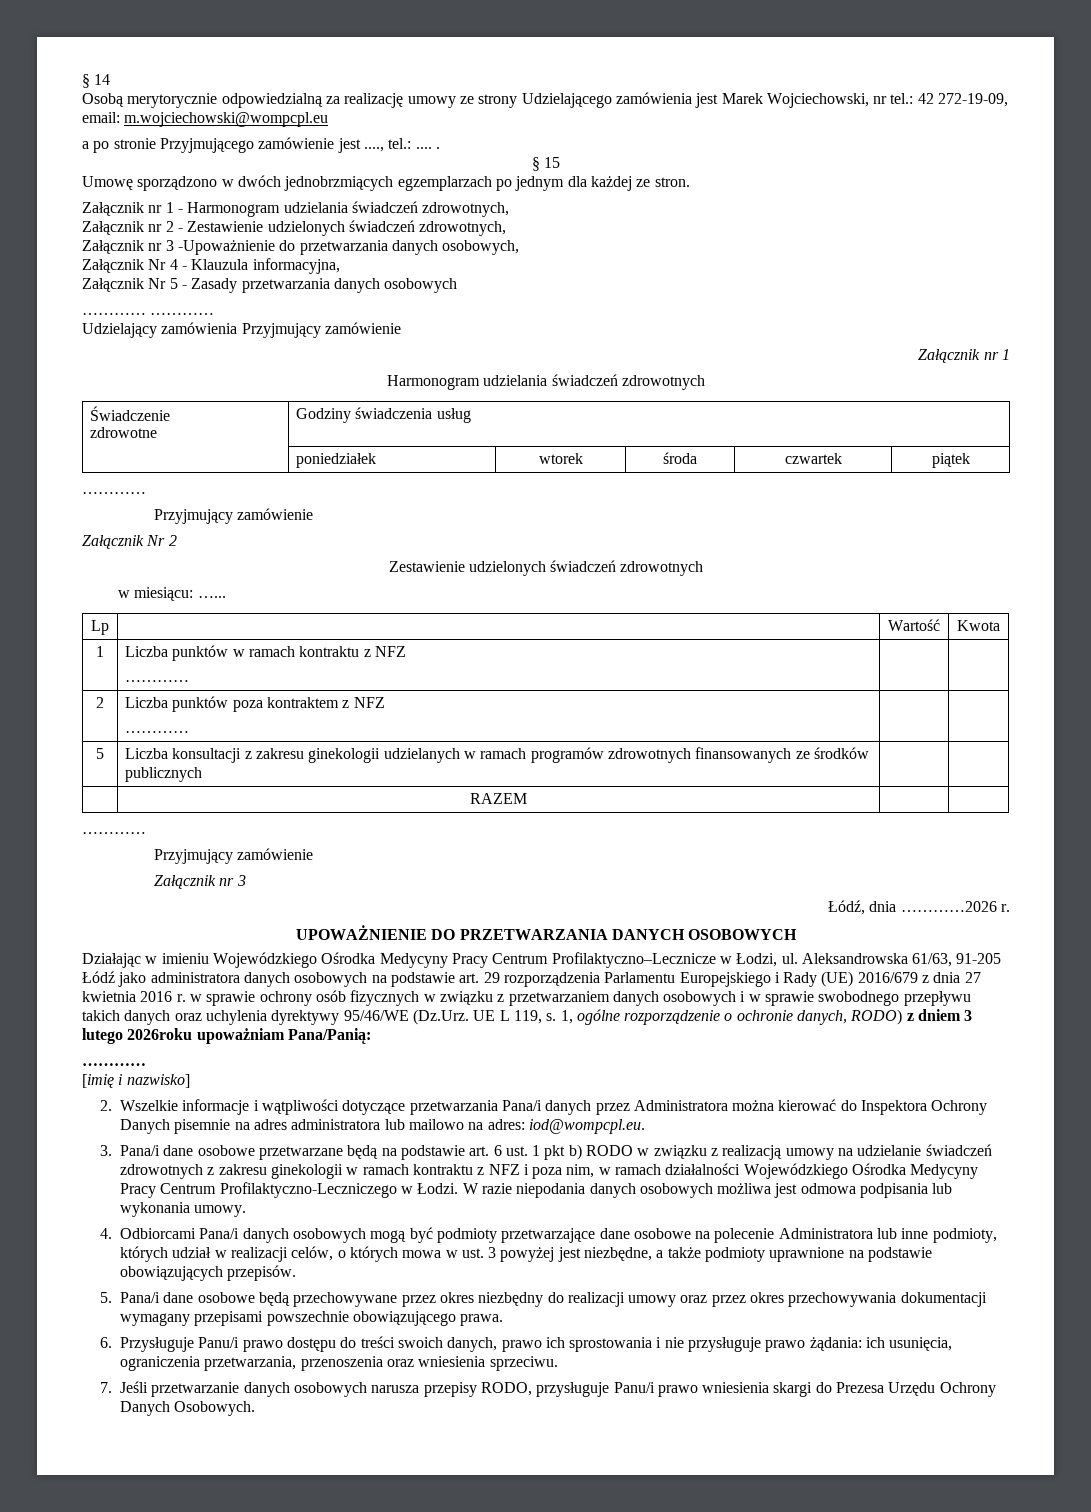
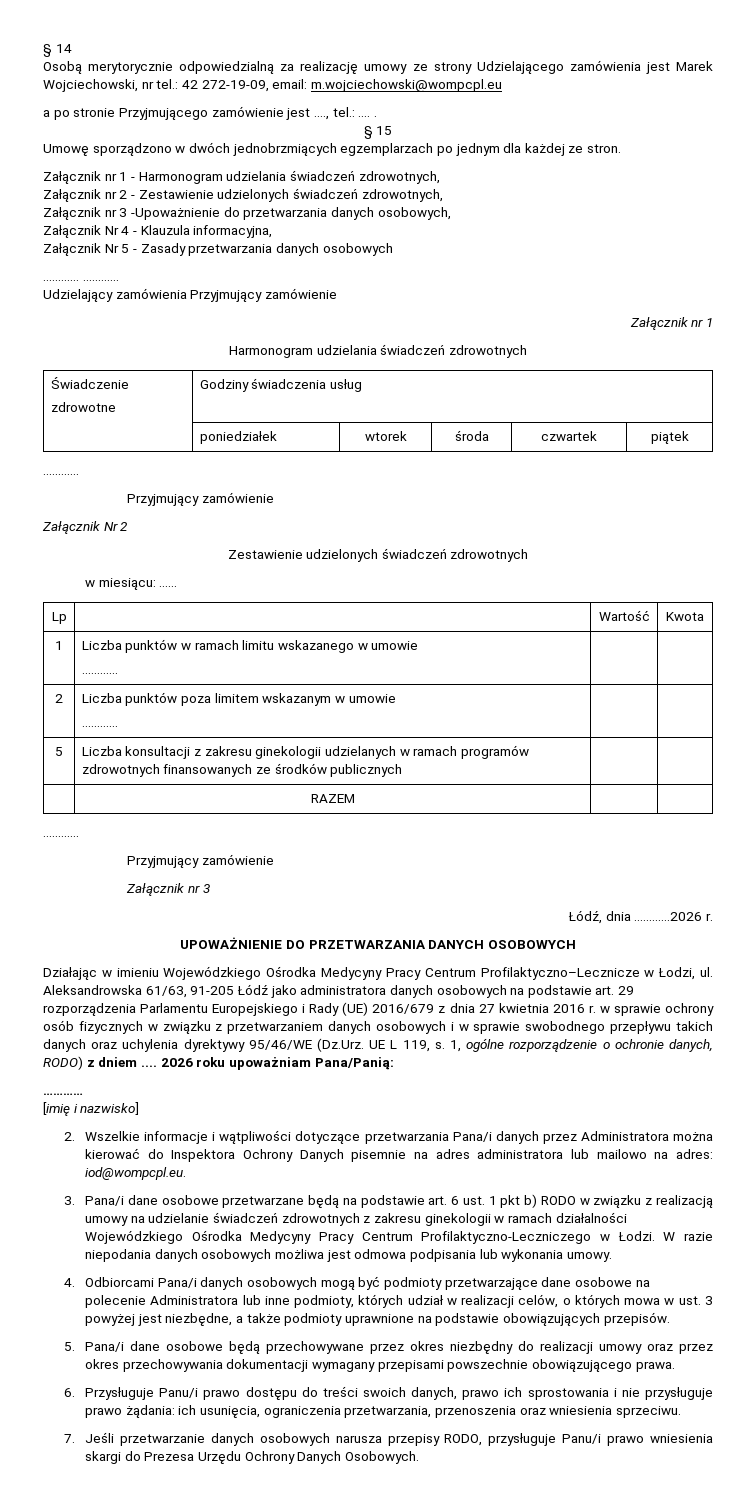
[299,646,406,657] kontraktu z NFZ -> [242,640,419,653] limitu wskazanego w umowie
[266,697,385,708] kontraktem z NFZ -> [214,693,396,706] limitem wskazanym w umowie
[964,1010,973,1021] [82,1028,193,1044] 3 lutego 2026roku -> [140,1057,226,1067] .... 2026 roku
[412,1164,662,1179] kontraktu z NFZ i poza nim, w ramach -> (552, 1218) none

